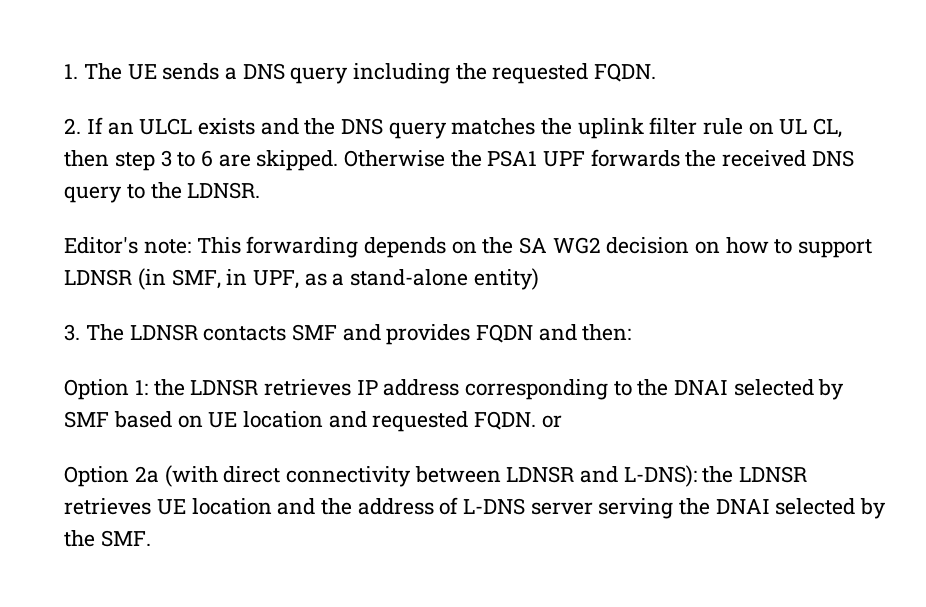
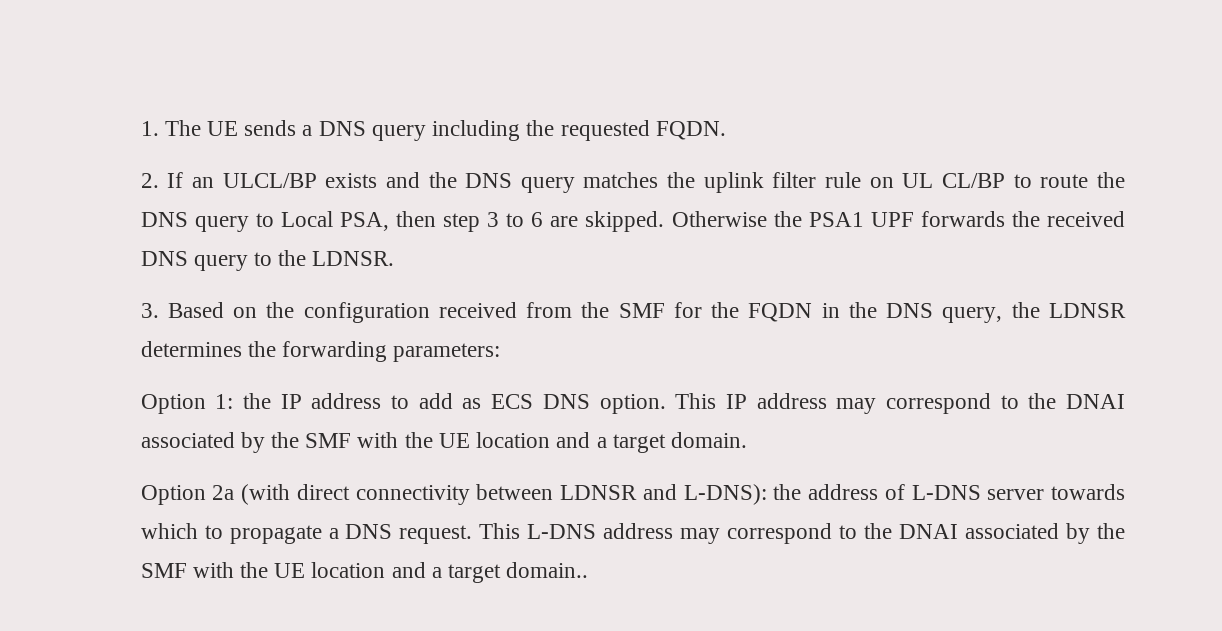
[139,118,193,135] ULCL -> [222,173,317,188] ULCL/BP
[812,118,842,138] CL, -> [942,172,1125,188] [140,211,389,232] CL/BP to route the DNS query to Local PSA,
[64,236,872,258] [64,268,539,290] [64,324,632,345] [64,379,845,400] [64,411,562,432] Editor's note: This forwarding depends on the SA WG2 decision on how to support LDNSR (in SMF, in UPF, as a stand-alone entity) // 3. The LDNSR contacts SMF and provides FQDN and then: // Option 1: the LDNSR retrieves IP address corresponding to the DNAI selected by SMF based on UE location and requested FQDN. or -> [140,302,1126,323] [140,341,501,362] [140,393,1125,414] [140,432,747,453] 3. Based on the configuration received from the SMF for the FQDN in the DNS query, the LDNSR determines the forwarding parameters: // Option 1: the IP address to add as ECS DNS option. This IP address may correspond to the DNAI associated by the SMF with the UE location and a target domain.
[738,466,807,483] [64,497,886,519] [64,530,151,547] LDNSR retrieves UE location and the address of L-DNS server serving the DNAI selected by the SMF. -> [808,484,1126,500] [140,523,1126,544] [140,562,589,583] address of L-DNS server towards which to propagate a DNS request. This L-DNS address may correspond to the DNAI associated by the SMF with the UE location and a target domain..

